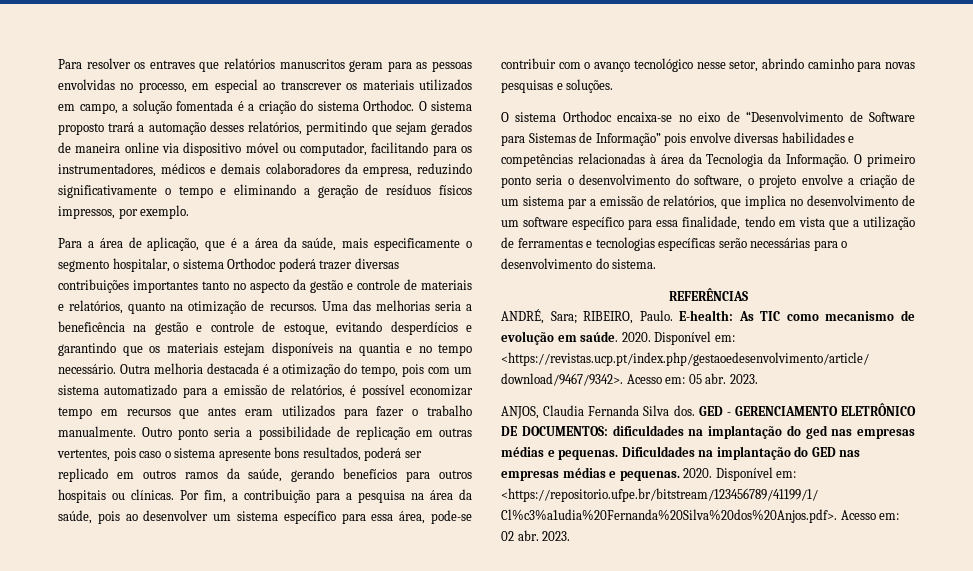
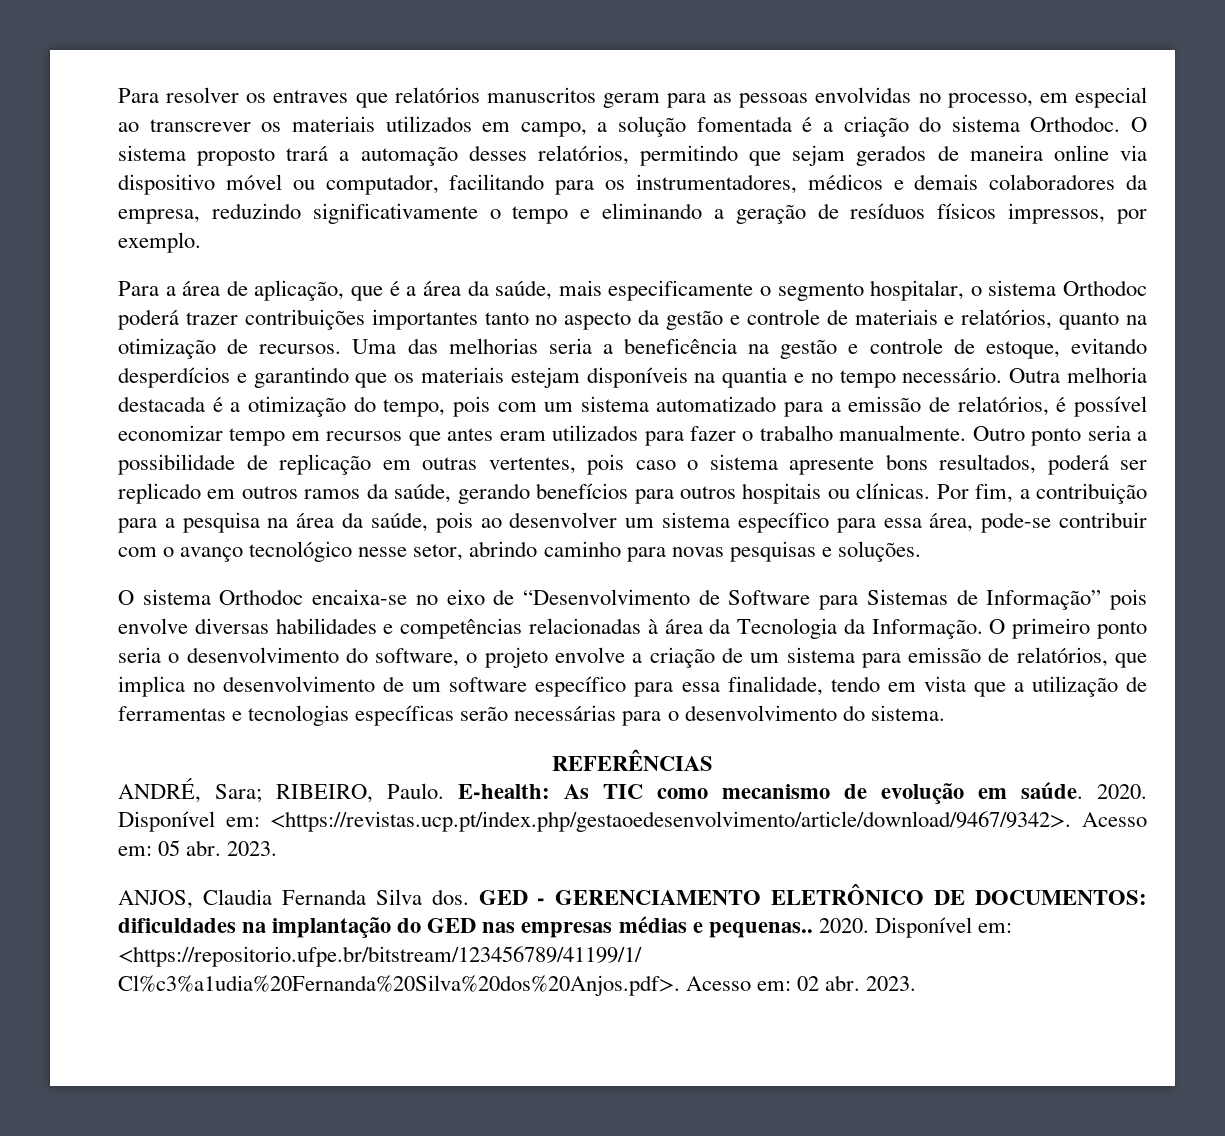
[354,258,399,269] diversas -> (238, 318) none
[567,198,596,209] par a -> [861,653,901,668] para
[805,425,915,439] [501,446,809,460] ged nas empresas médias e pequenas. Dificuldades na implantação do -> (422, 925) none
[619,470,680,481] pequenas. -> [708,922,813,938] pequenas..

